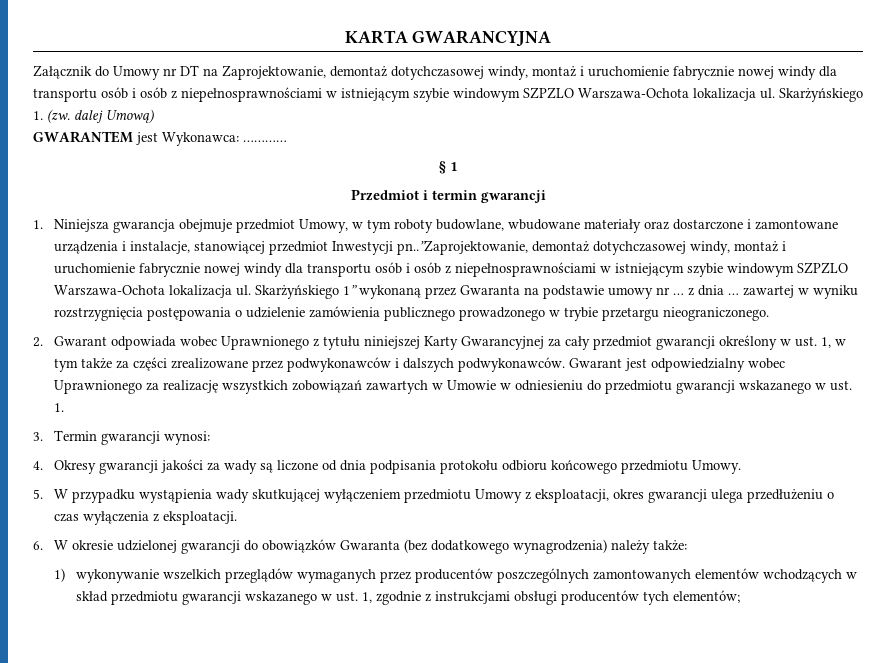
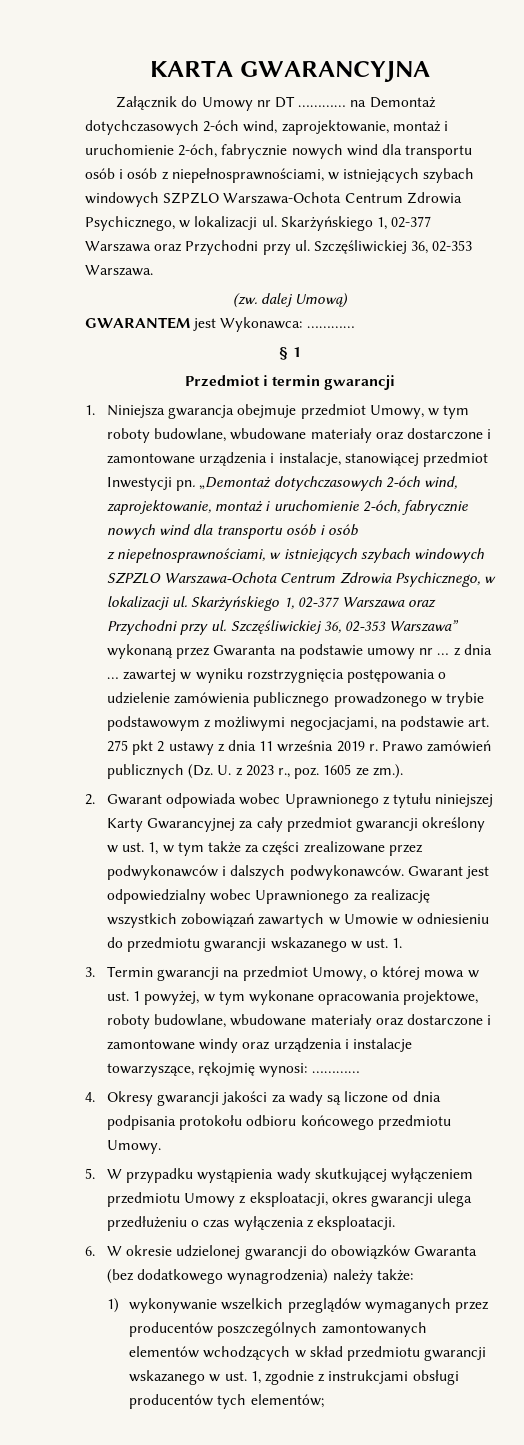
[203,65,837,80] [33,87,863,102] [33,111,43,120] na Zaprojektowanie, demontaż dotychczasowej windy, montaż i uruchomienie fabrycznie nowej windy dla transportu osób i osób z niepełnosprawnościami w istniejącym szybie windowym SZPZLO Warszawa-Ochota lokalizacja ul. Skarżyńskiego 1. -> [298,97,436,108] [85,120,448,135] [85,144,473,159] [85,168,475,183] [85,192,462,207] [85,216,432,231] [85,240,473,255] [85,265,153,276] ………… na Demontaż dotychczasowych 2-óch wind, zaprojektowanie, montaż i uruchomienie 2-óch, fabrycznie nowych wind dla transportu osób i osób z niepełnosprawnościami, w istniejących szybach windowych SZPZLO Warszawa-Ochota Centrum Zdrowia Psychicznego, w lokalizacji ul. Skarżyńskiego 1, 02-377 Warszawa oraz Przychodni przy ul. Szczęśliwickiej 36, 02-353 Warszawa. //
[397,240,787,255] [54,262,849,277] [54,285,358,299] pn..”Zaprojektowanie, demontaż dotychczasowej windy, montaż i uruchomienie fabrycznie nowej windy dla transportu osób i osób z niepełnosprawnościami w istniejącym szybie windowym SZPZLO Warszawa-Ochota lokalizacja ul. Skarżyńskiego 1” -> [176,476,458,491] [107,500,469,515] [107,524,359,539] [107,548,485,563] [107,572,497,587] [107,596,437,611] [107,620,460,635] pn. „Demontaż dotychczasowych 2-óch wind, zaprojektowanie, montaż i uruchomienie 2-óch, fabrycznie nowych wind dla transportu osób i osób // z niepełnosprawnościami, w istniejących szybach windowych SZPZLO Warszawa-Ochota Centrum Zdrowia Psychicznego, w lokalizacji ul. Skarżyńskiego 1, 02-377 Warszawa oraz Przychodni przy ul. Szczęśliwickiej 36, 02-353 Warszawa”
[602,307,770,321] przetargu nieograniczonego. -> [107,716,490,731] [107,740,492,755] [107,764,403,779] podstawowym z możliwymi negocjacjami, na podstawie art. 275 pkt 2 ustawy z dnia 11 września 2019 r. Prawo zamówień publicznych (Dz. U. z 2023 r., poz. 1605 ze zm.).
(161, 438) none -> [223,966,479,981] [107,990,479,1005] [107,1014,492,1029] [107,1038,413,1053] [107,1062,256,1077] na przedmiot Umowy, o której mowa w ust. 1 powyżej, w tym wykonane opracowania projektowe, roboty budowlane, wbudowane materiały oraz dostarczone i zamontowane windy oraz urządzenia i instalacje towarzyszące, rękojmię
(211, 438) none -> [311,1071,360,1073] …………

